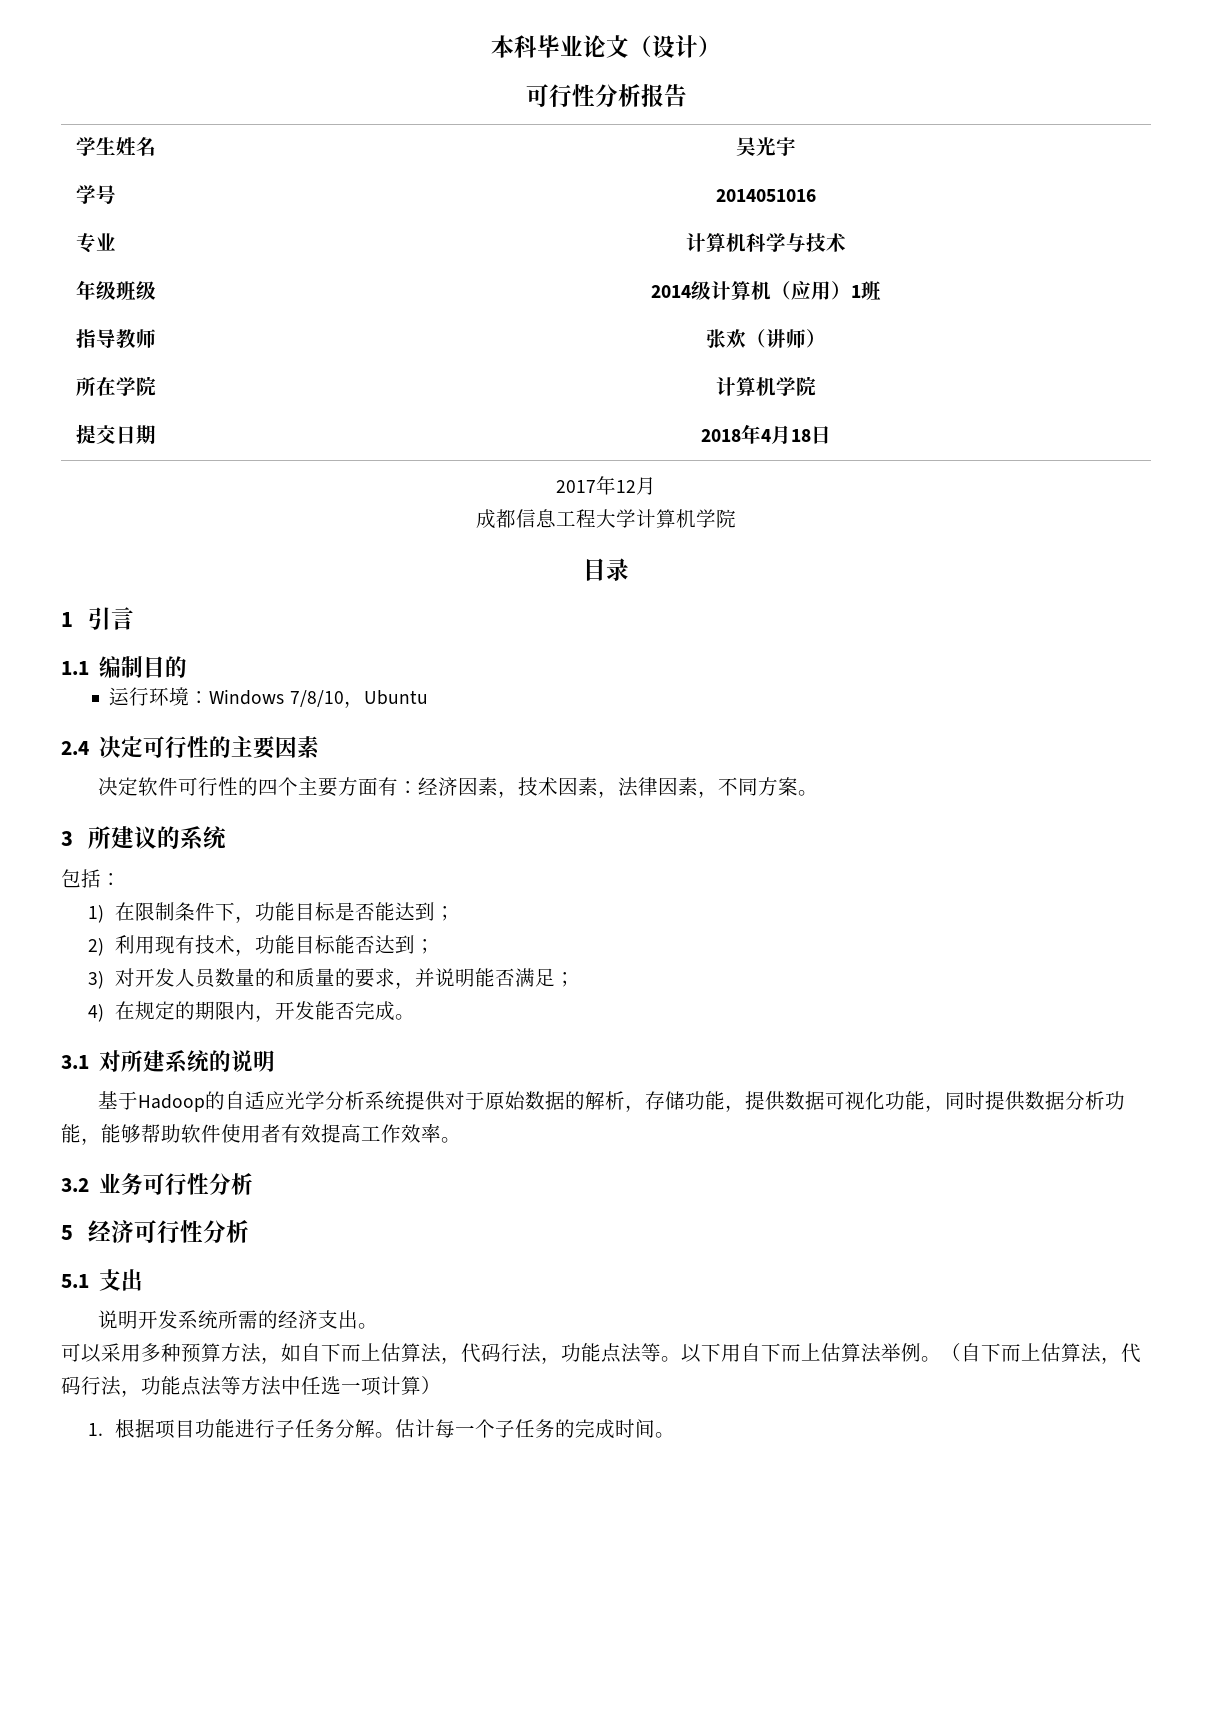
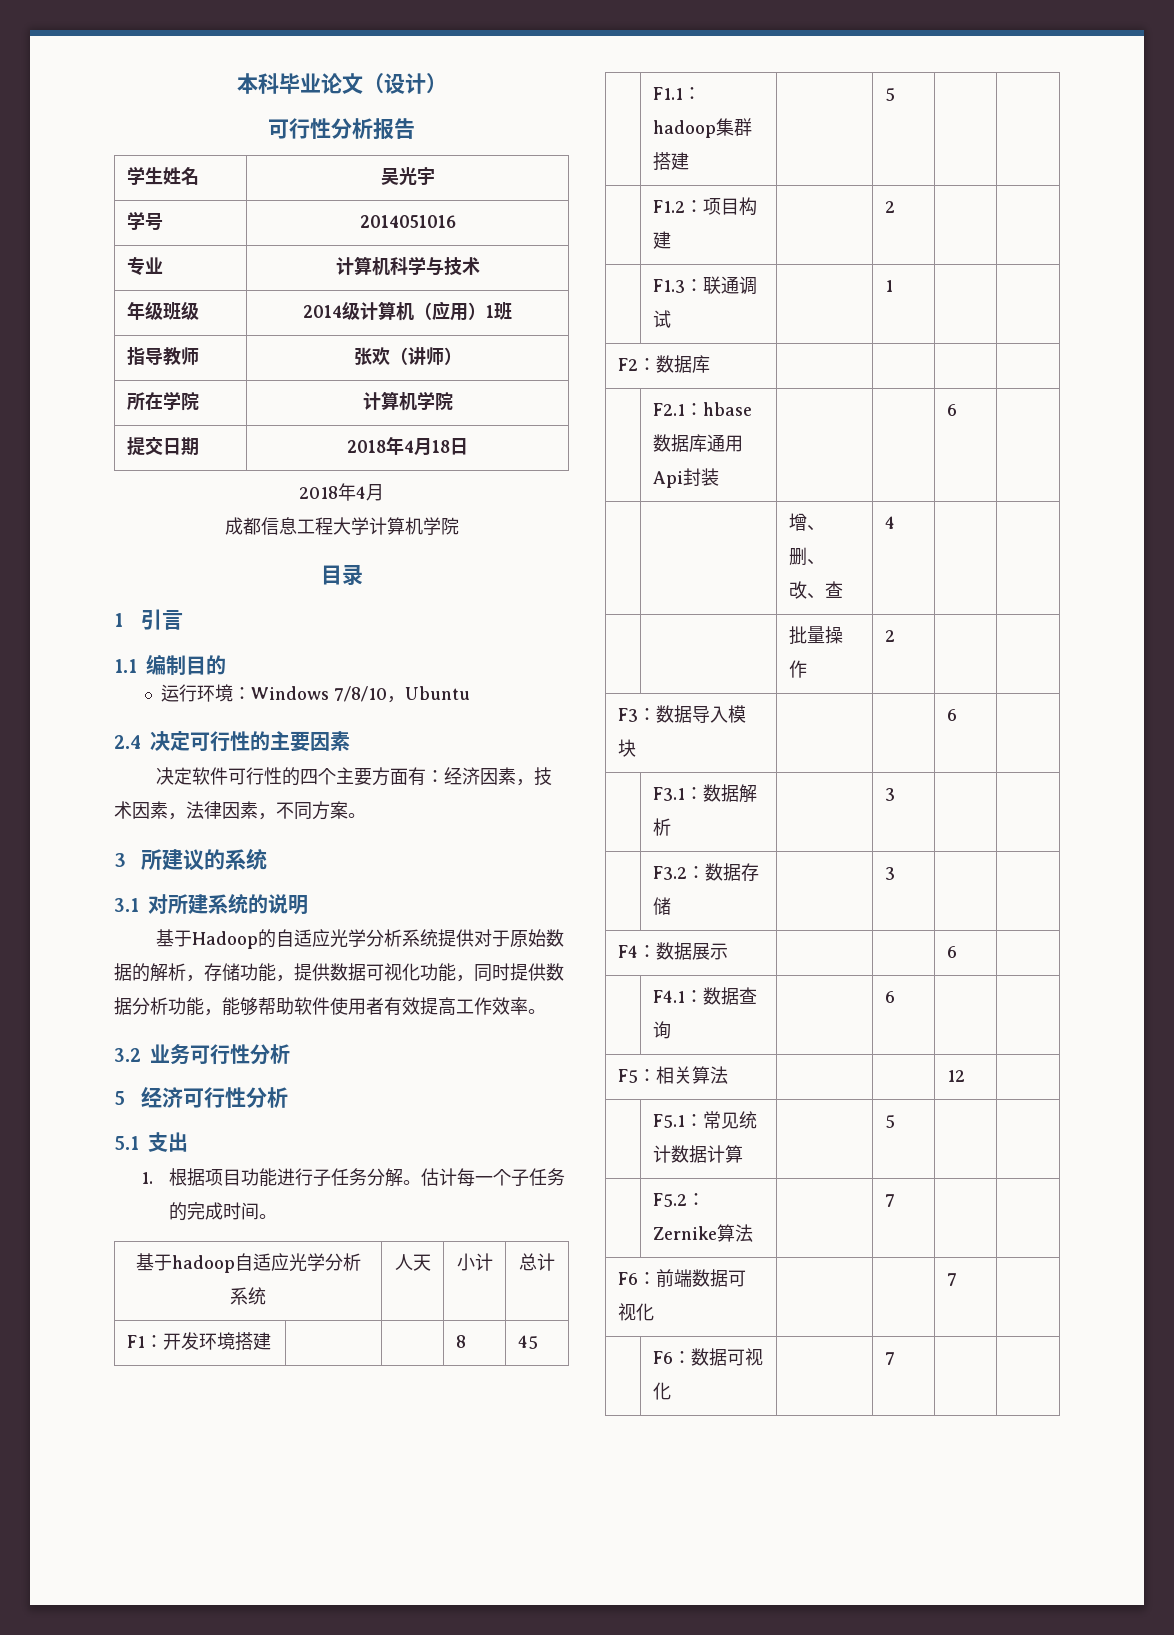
[556,476,636,495] 2017年12 -> [299,483,366,501] 2018年4
[61,869,121,888] [87,902,455,923] [87,935,435,956] [87,968,575,989] [87,1001,415,1022] // 包括： // 1)在限制条件下，功能目标是否能达到； // 2)利用现有技术，功能目标能否达到； // 3)对开发人员数量的和质量的要求，并说明能否满足； // 4)在规定的期限内，开发能否完成。 -> (268, 859) none
[98,1310,379,1329] [61,1343,1141,1364] [61,1376,441,1397] // 说明开发系统所需的经济支出。 // 可以采用多种预算方法，如自下而上估算法，代码行法，功能点法等。以下用自下而上估算法举例。（自下而上估算法，代码行法，功能点法等方法中任选一项计算） -> (188, 1142) none
(675, 1435) none -> [135,1253,361,1273] [230,1287,266,1305] [394,1254,431,1271] [456,1253,493,1271] [519,1253,555,1271] [127,1332,272,1351] [456,1335,467,1348] [518,1335,539,1349] [653,87,702,100] [653,118,753,138] [653,152,690,171] [885,88,896,101] [653,197,758,216] [653,231,672,249] [885,201,896,213] [653,276,758,295] [653,310,672,328] [885,280,894,292] [618,355,711,373] [653,402,753,416] [653,434,744,452] [653,468,720,488] [947,404,958,416] [789,513,826,531] [789,547,826,566] [789,581,844,599] [885,516,896,529] [789,626,844,645] [789,660,808,678] [885,630,896,642] [618,705,747,723] [618,739,637,757] [947,709,958,721] [653,784,758,803] [653,818,672,836] [885,788,896,801] [653,863,760,881] [653,897,672,915] [885,867,896,880] [618,942,729,960] [947,946,958,958] [653,987,758,1005] [653,1021,672,1039] [885,991,896,1003] [618,1066,729,1084] [947,1070,966,1082] [653,1111,758,1129] [653,1145,744,1163] [885,1115,896,1128] [653,1193,706,1207] [653,1224,754,1242] [885,1194,896,1207] [618,1269,747,1287] [618,1303,655,1321] [947,1273,958,1286] [653,1348,764,1366] [653,1382,672,1400] [885,1352,896,1365] // 基于hadoop自适应光学分析系统 | 人天 | 小计 | 总计 // F1：开发环境搭建 | | | 8 | 45 // | F1.1：hadoop集群搭建 | | 5 | | // | F1.2：项目构建 | | 2 | | // | F1.3：联通调试 | | 1 | | // F2：数据库 | | | | // | F2.1：hbase数据库通用Api封装 | | | 6 | // | | 增、删、改、查 | 4 | | // | | 批量操作 | 2 | | // F3：数据导入模块 | | | 6 | // | F3.1：数据解析 | | 3 | | // | F3.2：数据存储 | | 3 | | // F4：数据展示 | | | 6 | // | F4.1：数据查询 | | 6 | | // F5：相关算法 | | | 12 | // | F5.1：常见统计数据计算 | | 5 | | // | F5.2：Zernike算法 | | 7 | | // F6：前端数据可视化 | | | 7 | // | F6：数据可视化 | | 7 | |

